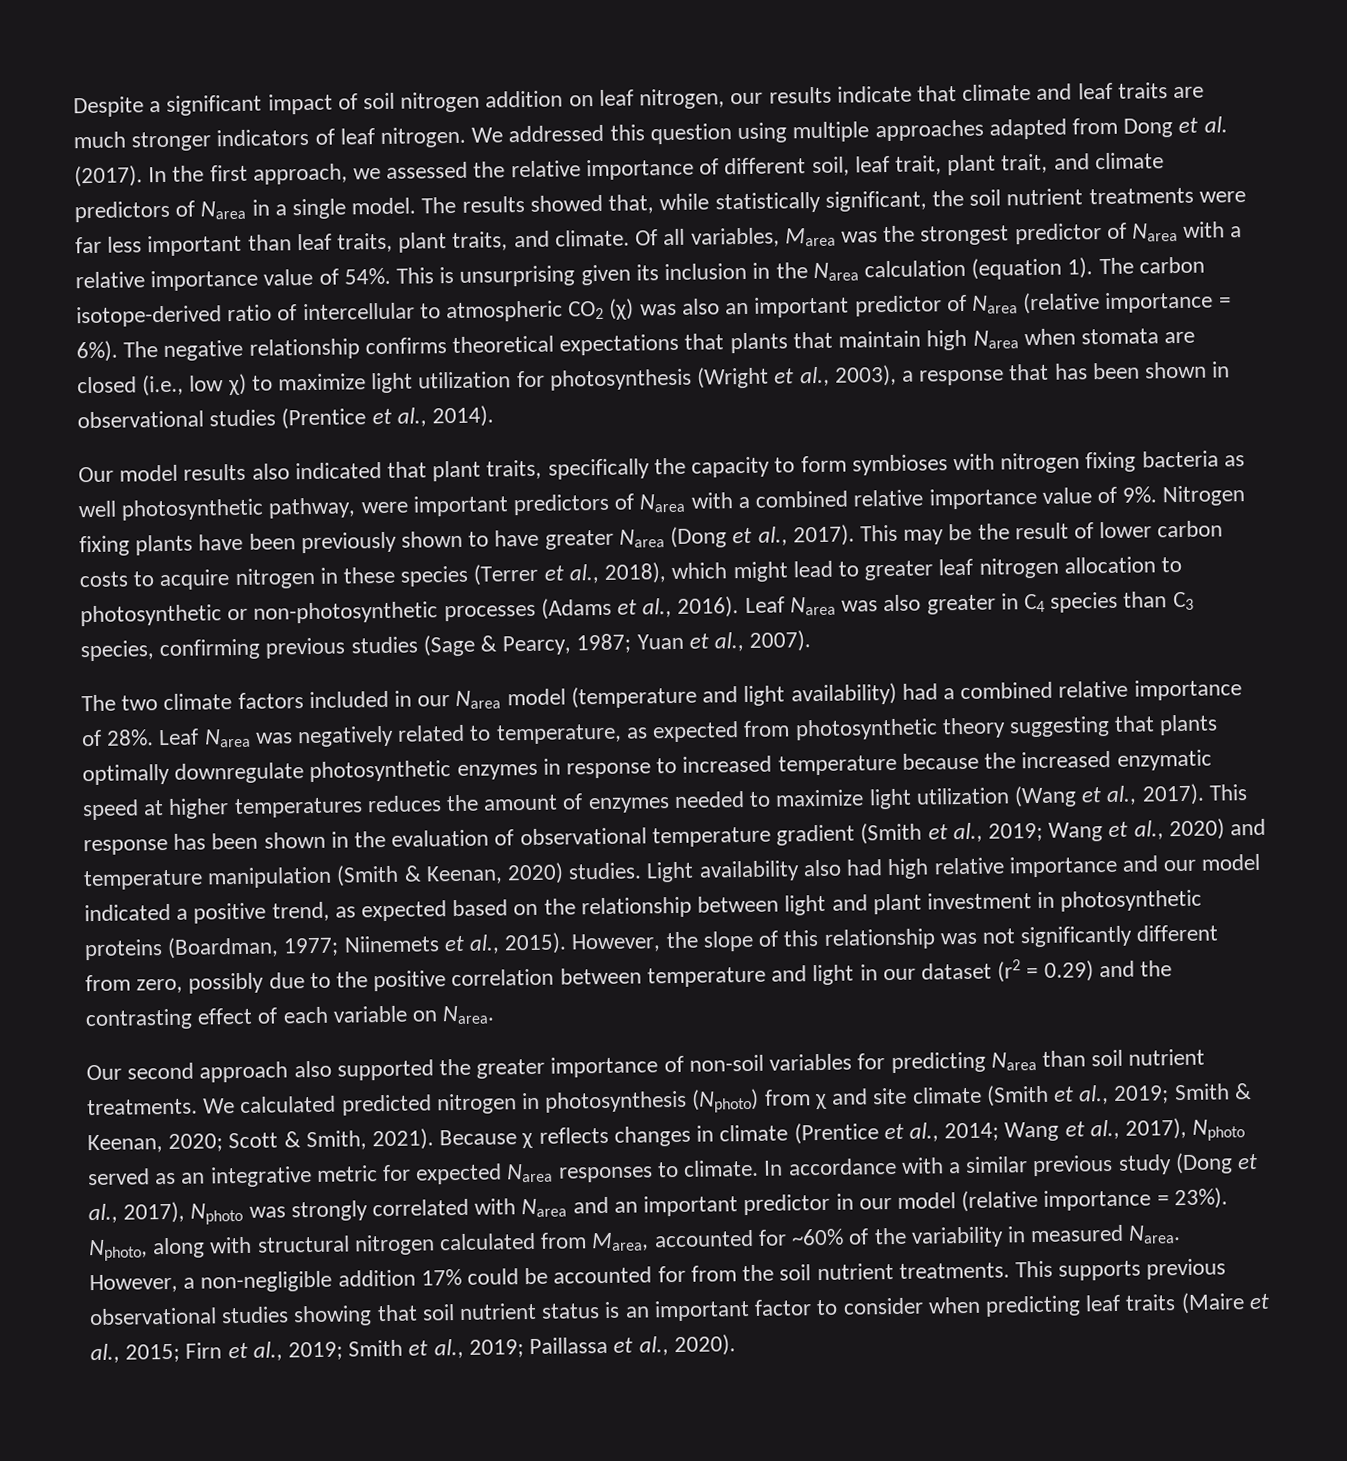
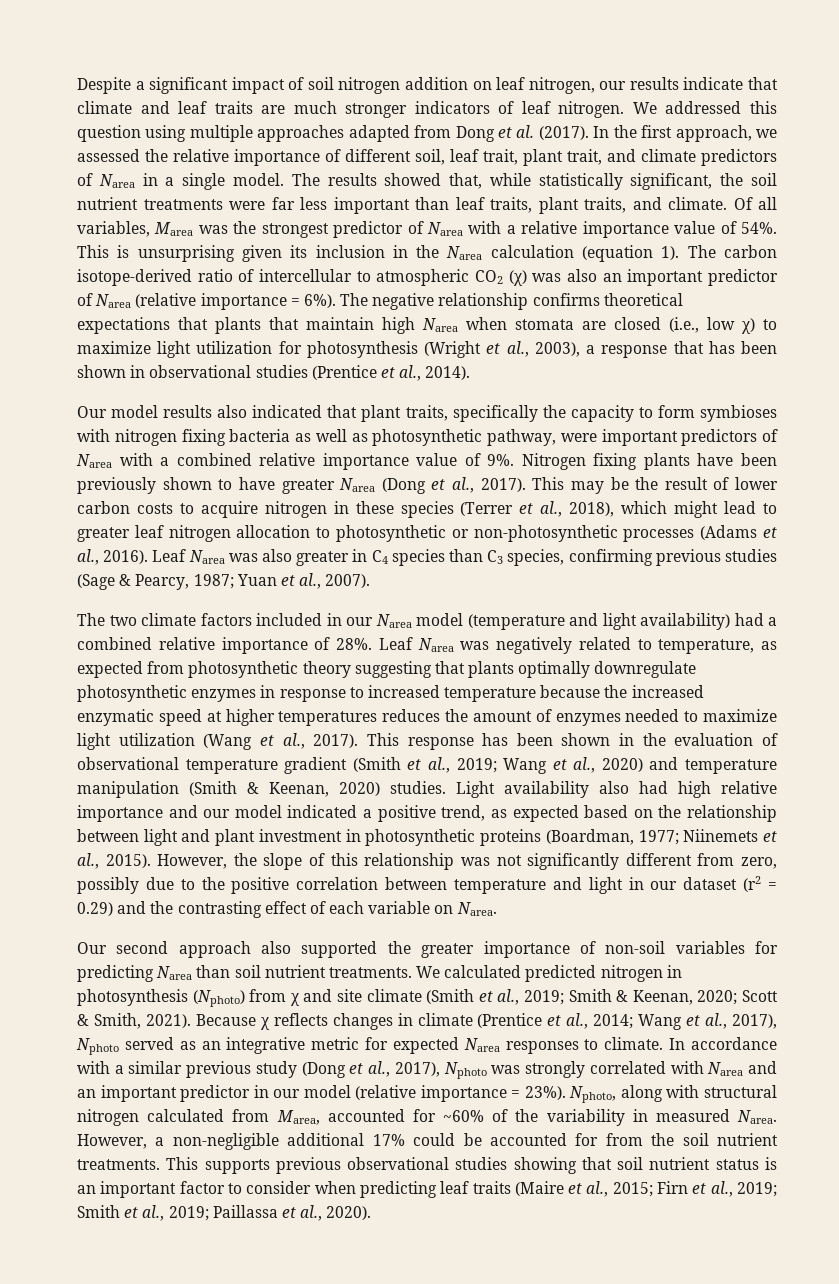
(116, 509) none -> [351,433,368,442] as
[337,1269,416,1287] addition -> [287,1133,365,1146] additional

